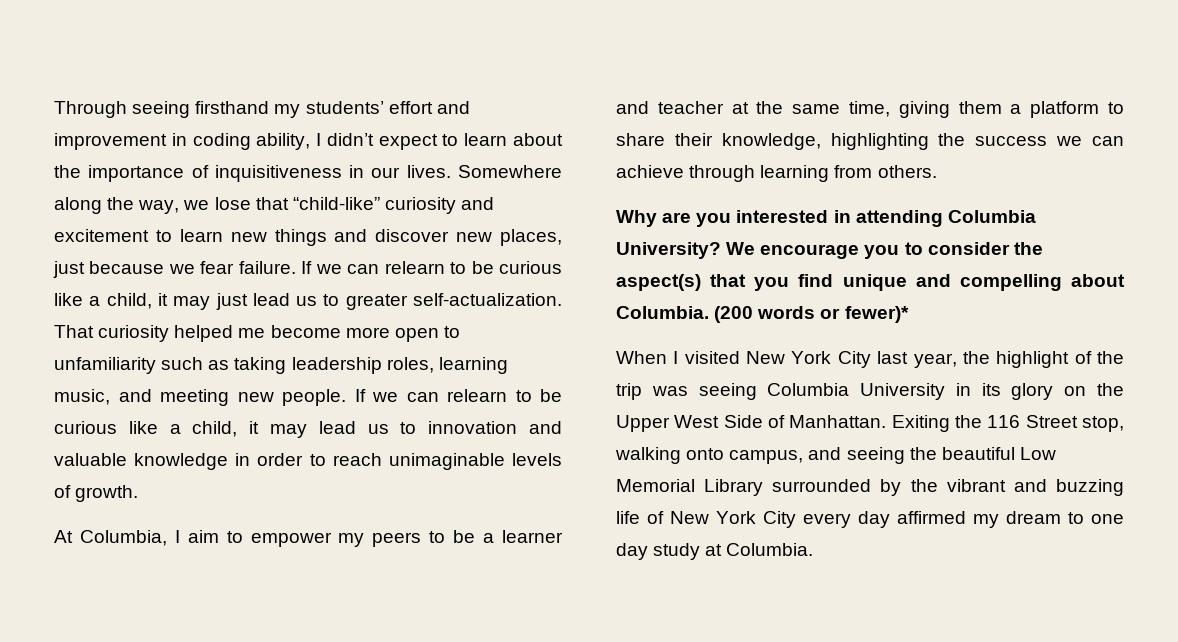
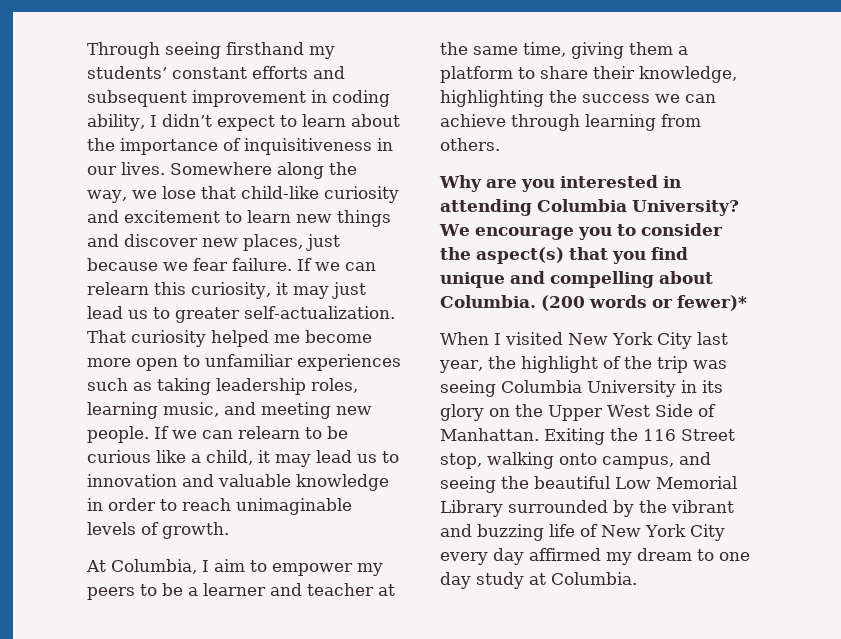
[388,101,470,114] effort and -> [172,66,345,79] [87,90,187,107] constant efforts and subsequent
[292,197,380,210] “child-like” -> [240,186,319,199] child-like
[450,261,562,274] [54,293,152,309] to be curious like a child, -> [154,282,271,299] this curiosity,
[54,357,156,374] unfamiliarity -> [205,354,401,371] unfamiliar experiences

